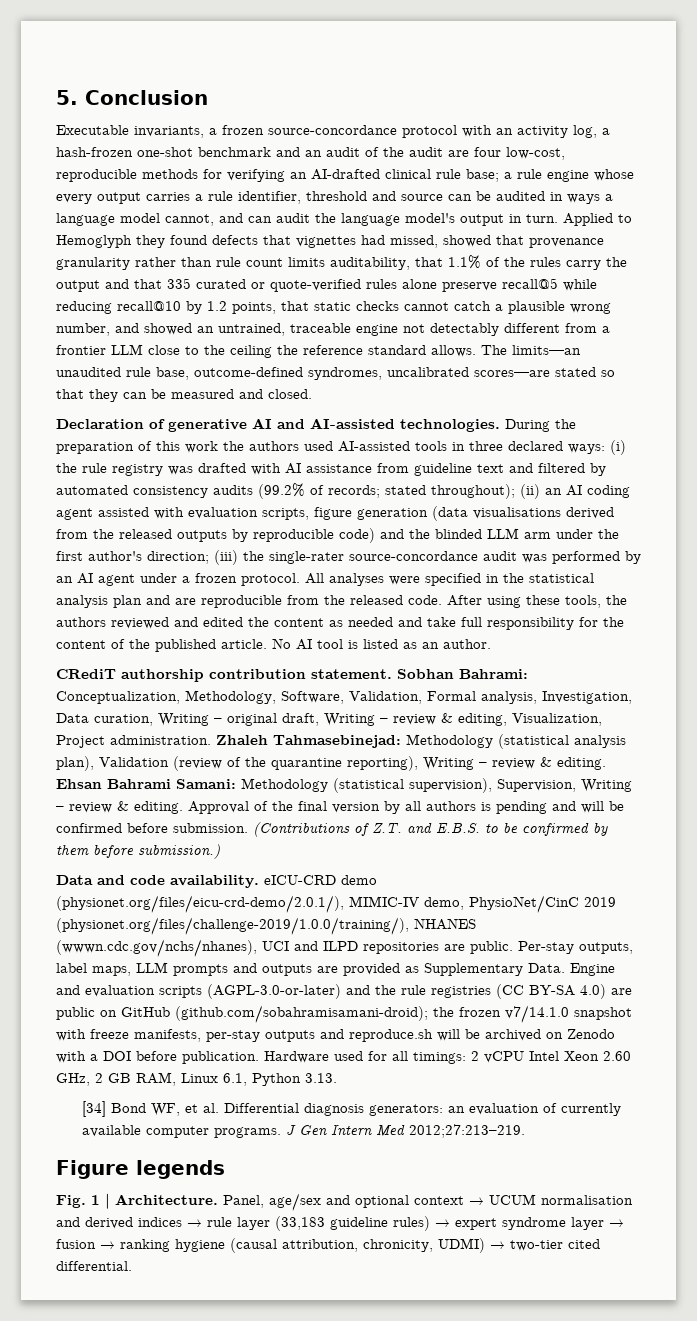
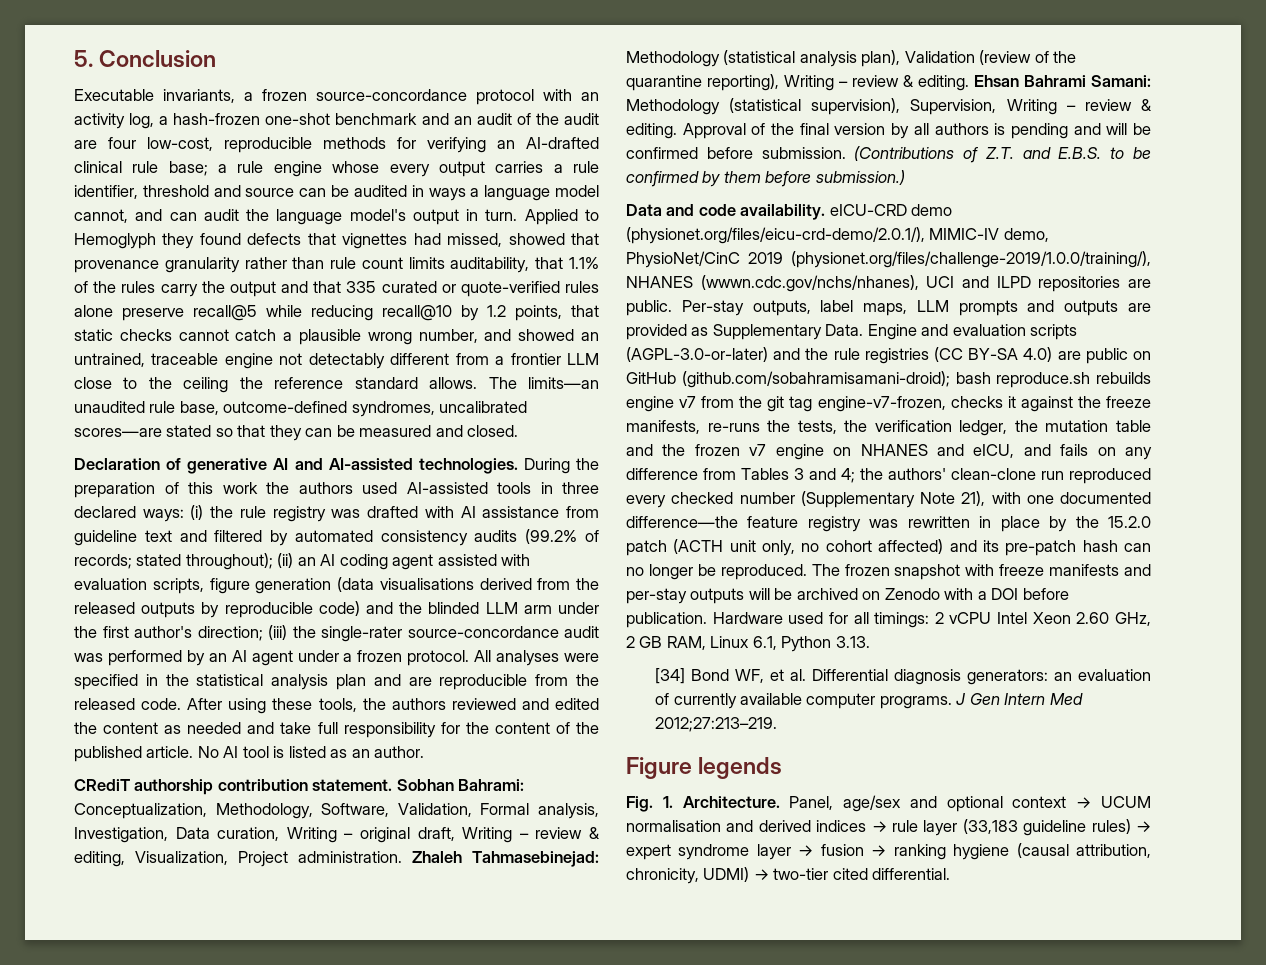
[433,1005,632,1023] [56,1029,433,1042] the frozen v7/14.1.0 snapshot with freeze manifests, per-stay outputs and reproduce.sh -> [955,372,1151,388] [626,396,1151,412] [626,420,1151,436] [626,444,1152,460] [626,468,1151,484] [626,491,1151,508] [626,516,1151,532] [626,539,1151,556] [626,564,1151,580] [626,588,745,604] bash reproduce.sh rebuilds engine v7 from the git tag engine-v7-frozen, checks it against the freeze manifests, re-runs the tests, the verification ledger, the mutation table and the frozen v7 engine on NHANES and eICU, and fails on any difference from Tables 3 and 4; the authors' clean-clone run reproduced every checked number (Supplementary Note 21), with one documented difference—the feature registry was rewritten in place by the 15.2.0 patch (ACTH unit only, no cohort affected) and its pre-patch hash can no longer be reproduced. The frozen snapshot with freeze manifests and per-stay outputs
[91,1193,110,1209] 1 | -> [662,796,673,808] 1.

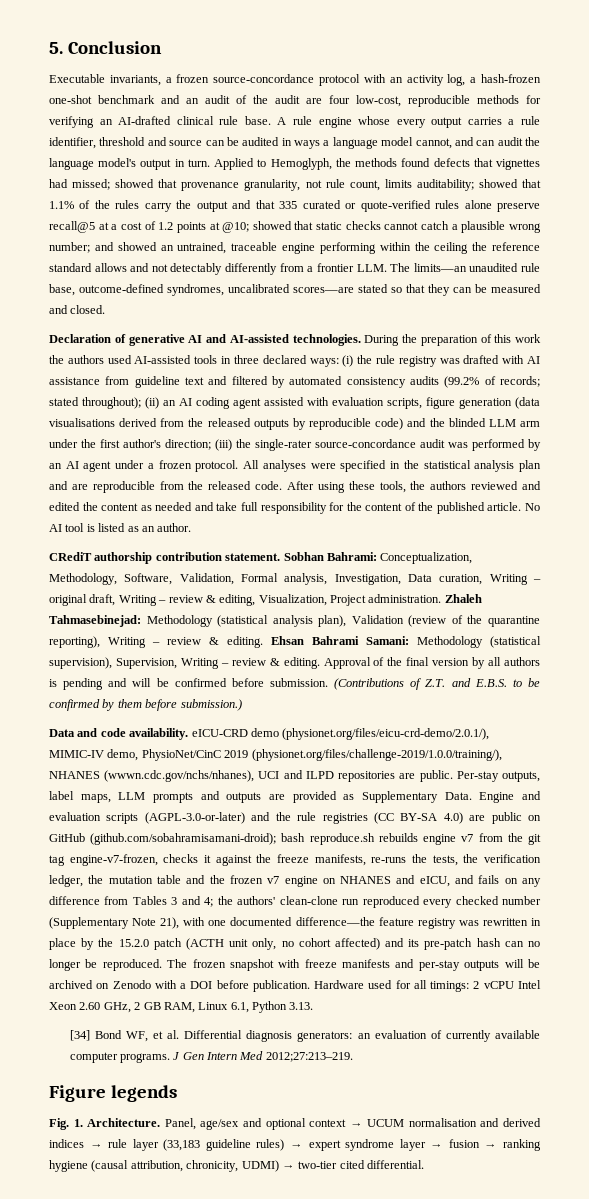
[168,161,228,176] base; a -> [244,116,287,125] base. A
[74,233,195,249] Hemoglyph they -> [270,158,398,170] Hemoglyph, the methods
[447,233,503,247] missed, -> [72,179,111,190] missed;
[164,257,530,273] granularity rather than rule count limits auditability, -> [244,179,518,191] granularity, not rule count, limits auditability; showed
[266,305,562,321] while reducing recall@10 by 1.2 points, -> [98,221,292,233] at a cost of 1.2 points at @10; showed
[418,329,478,343] number, -> [49,242,90,253] number;
[279,353,600,369] [74,377,138,389] not detectably different from a frontier LLM close to -> [319,242,411,254] performing within
[429,377,478,389] allows. -> [94,263,387,275] allows and not detectably differently from a frontier LLM.

